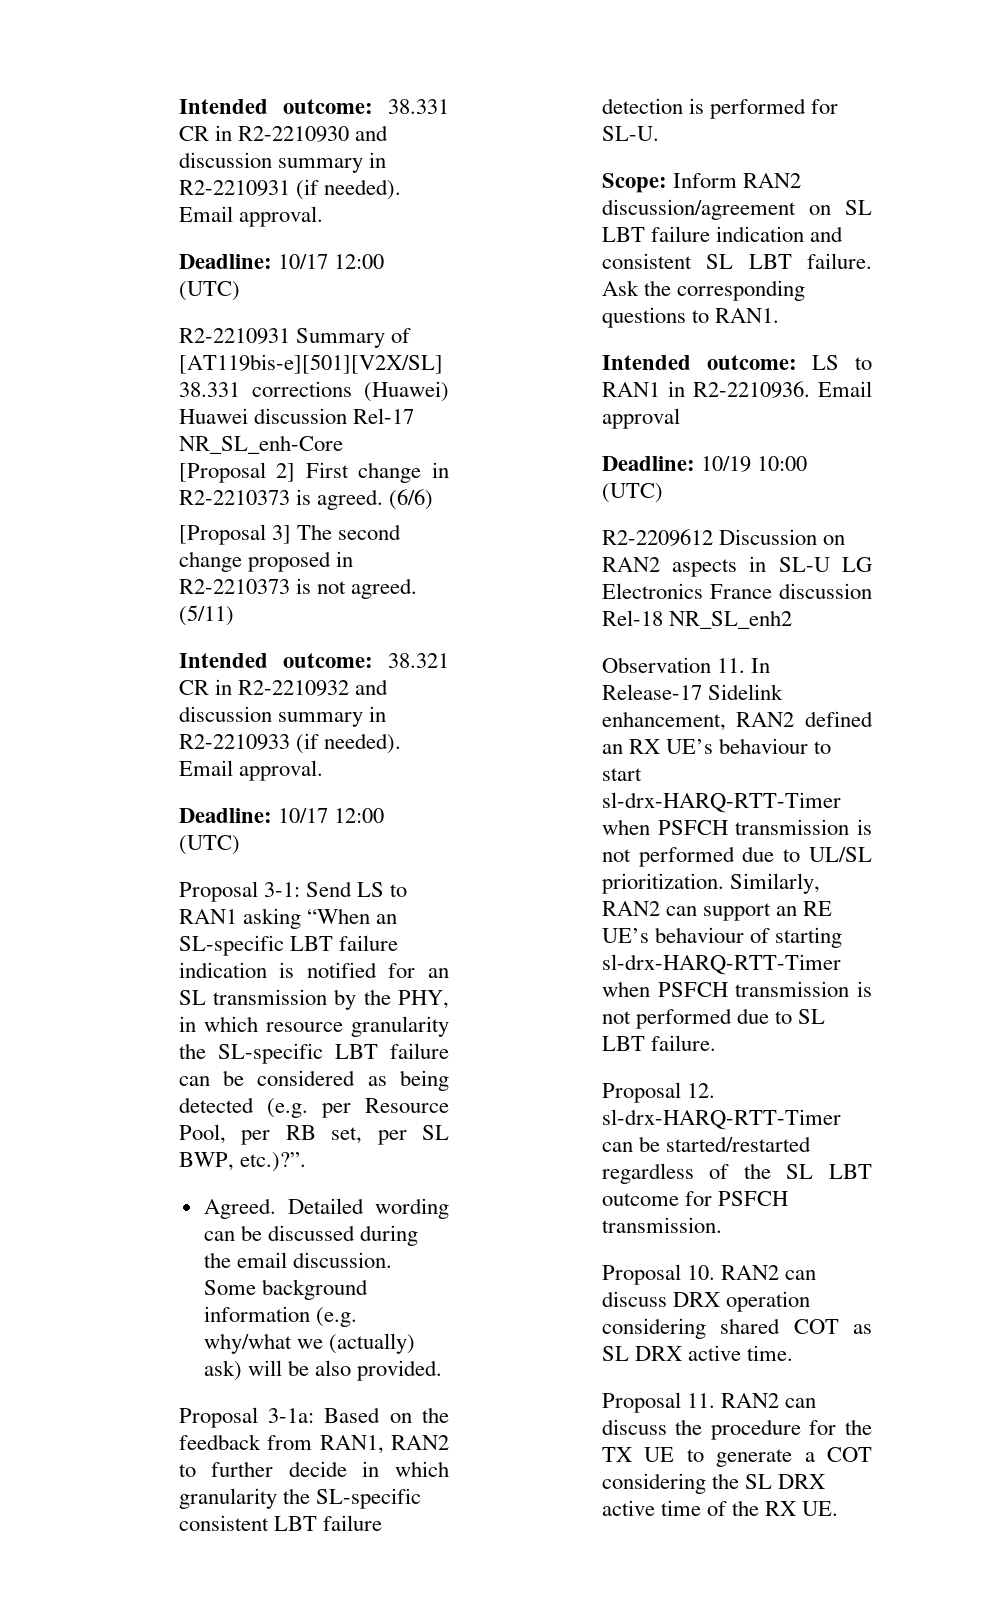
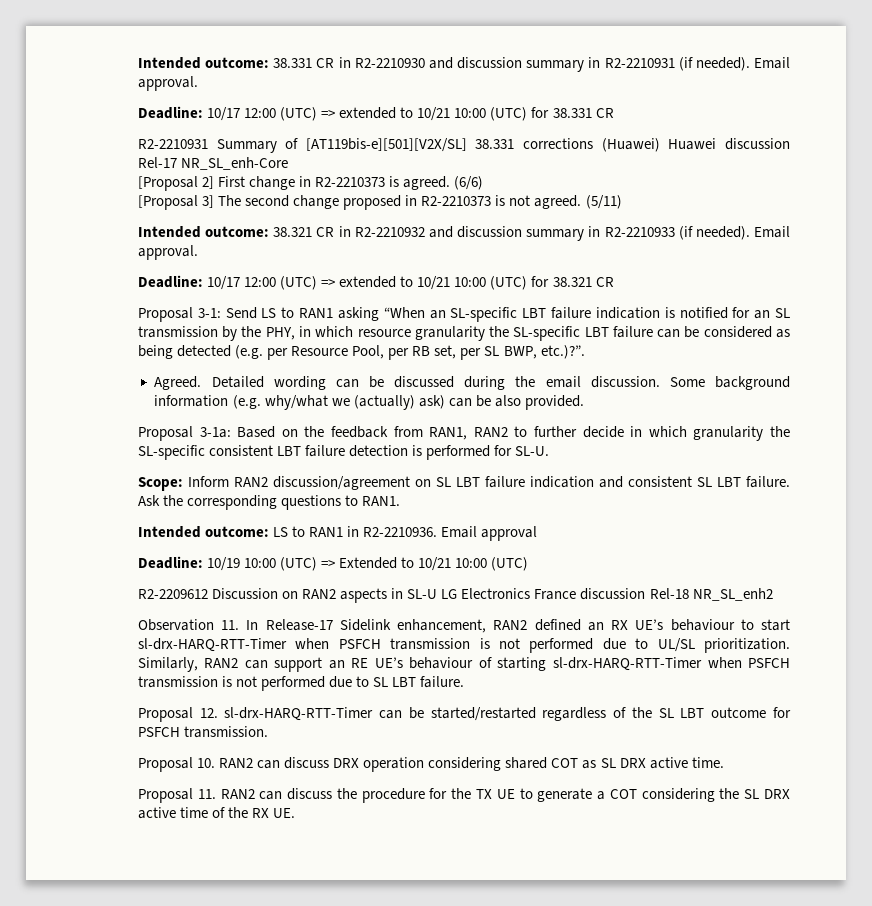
(240, 291) none -> [321,107,614,121] => extended to 10/21 10:00 (UTC) for 38.331 CR
(240, 845) none -> [321,276,614,290] => extended to 10/21 10:00 (UTC) for 38.321 CR
[247,1360,282,1376] will -> [448,398,472,407] can
(663, 493) none -> [321,557,529,571] => Extended to 10/21 10:00 (UTC)

